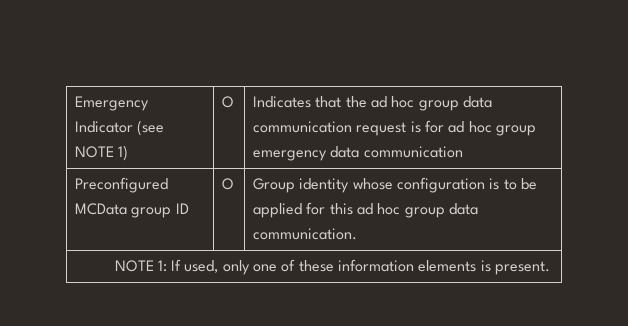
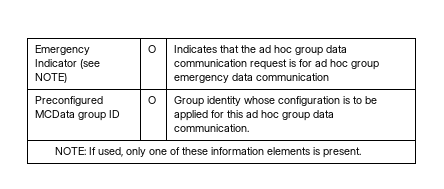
[75,145,129,161] NOTE 1) -> [35,73,68,83] NOTE)
[114,260,167,272] NOTE 1: -> [54,147,86,155] NOTE:

